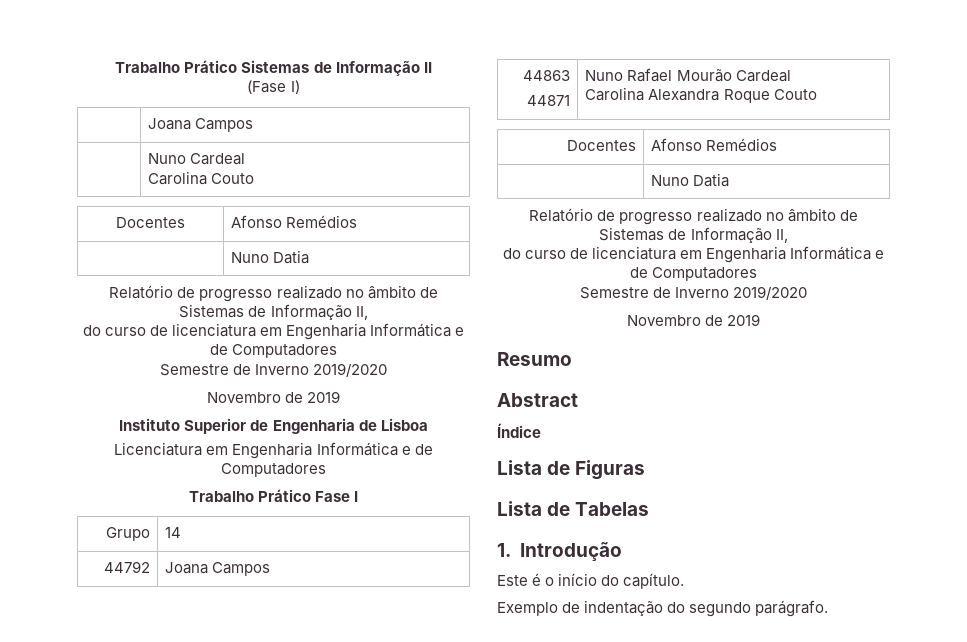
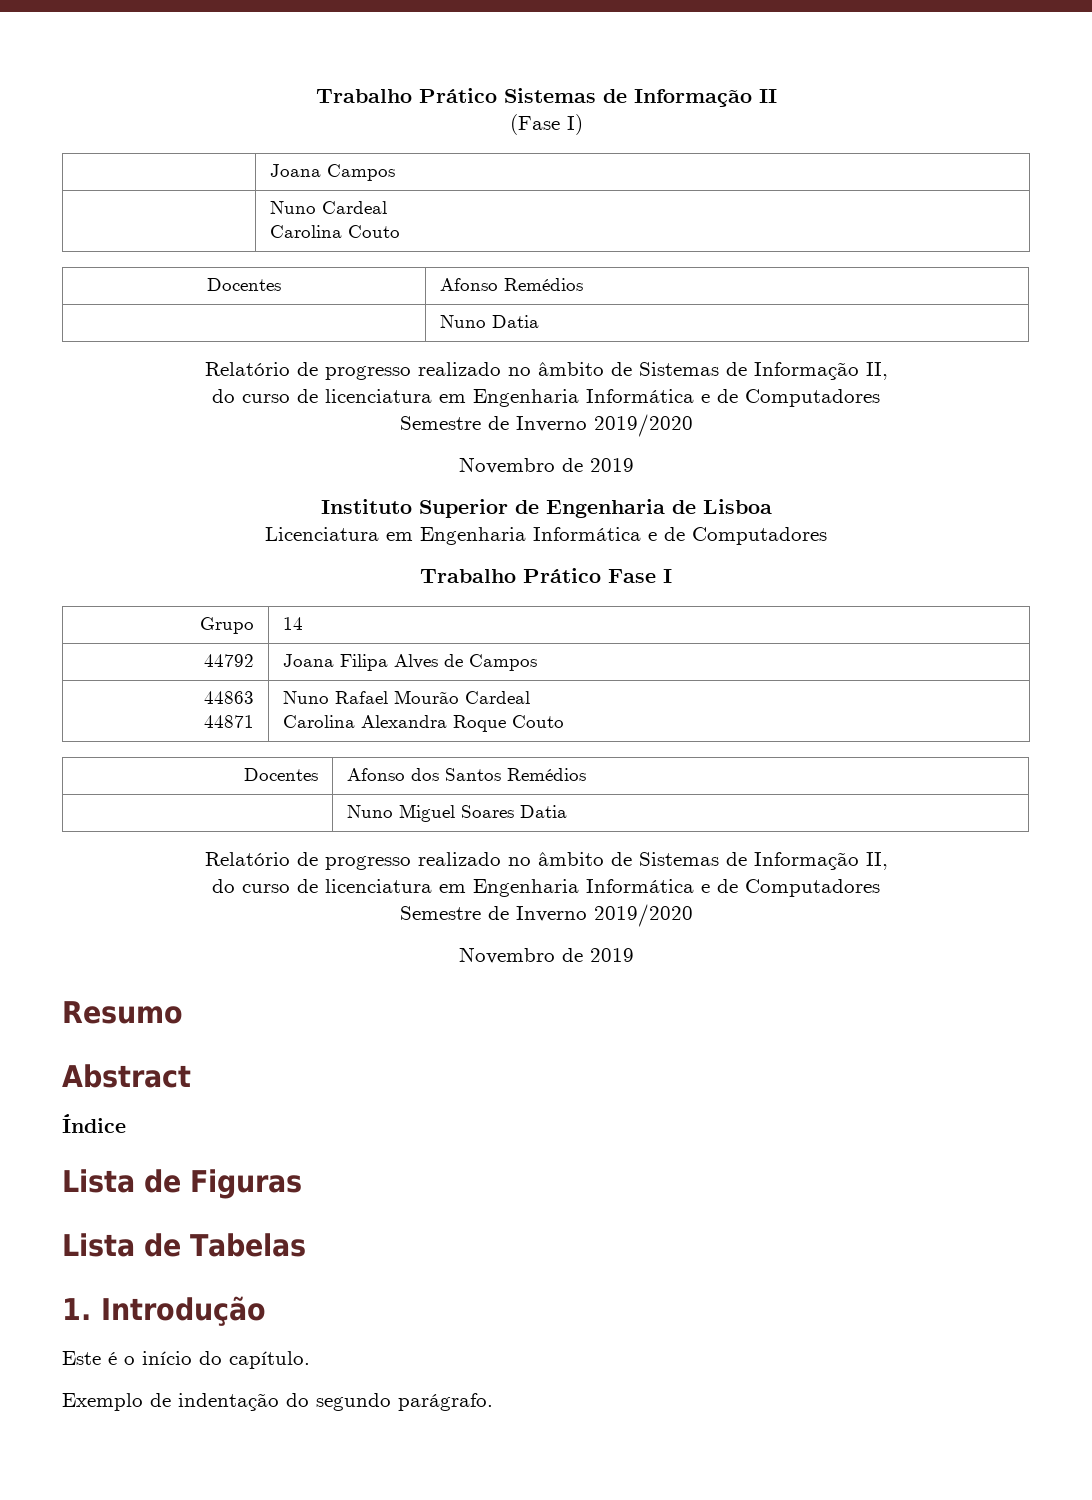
(209, 568) none -> [340,654,464,671] Filipa Alves de
[706,138,778,151] [651,175,690,186] Remédios // | Nuno -> [411,768,587,781] [347,804,515,822] dos Santos Remédios // | Nuno Miguel Soares

